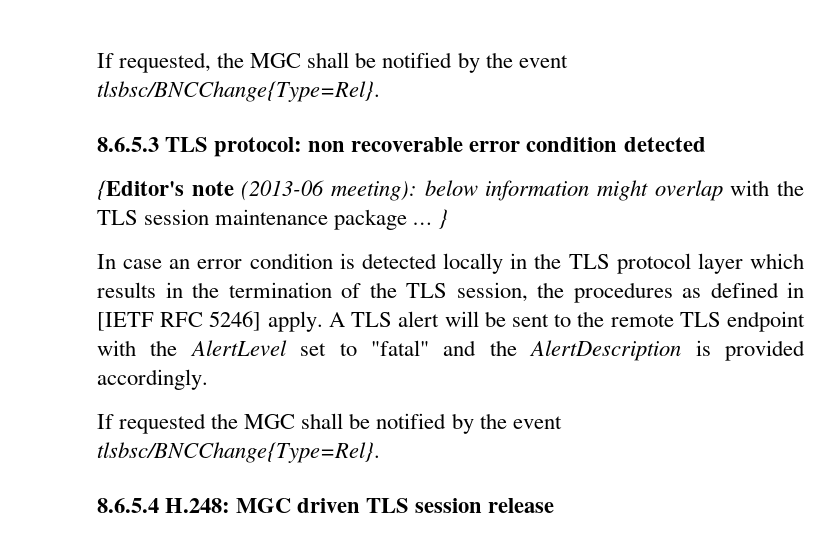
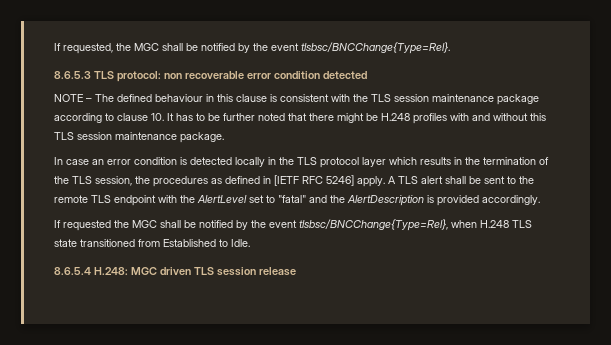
[97,180,723,201] {Editor's note (2013-06 meeting): below information might overlap -> [54,94,329,102] NOTE – The defined behaviour in this clause is consistent
[413,209,449,229] … } -> [54,113,546,124] [54,132,224,143] according to clause 10. It has to be further noted that there might be H.248 profiles with and without this TLS session maintenance package.
[444,311,479,327] will -> [445,176,466,184] shall
[97,442,380,463] tlsbsc/BNCChange{Type=Rel}. -> [299,219,532,231] [54,239,250,247] tlsbsc/BNCChange{Type=Rel}, when H.248 TLS state transitioned from Established to Idle.

